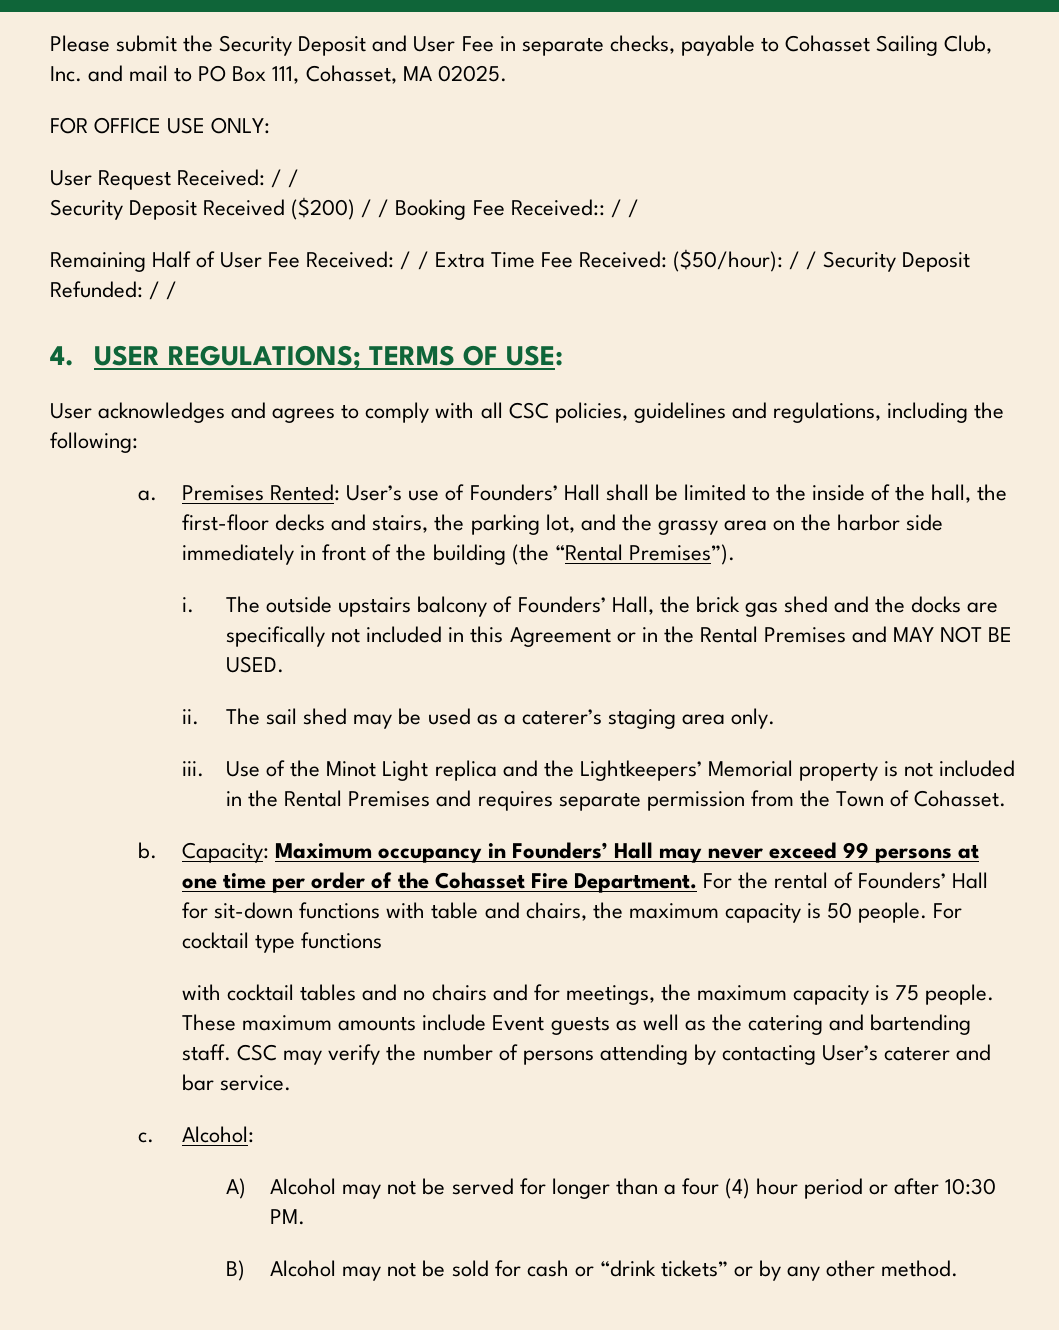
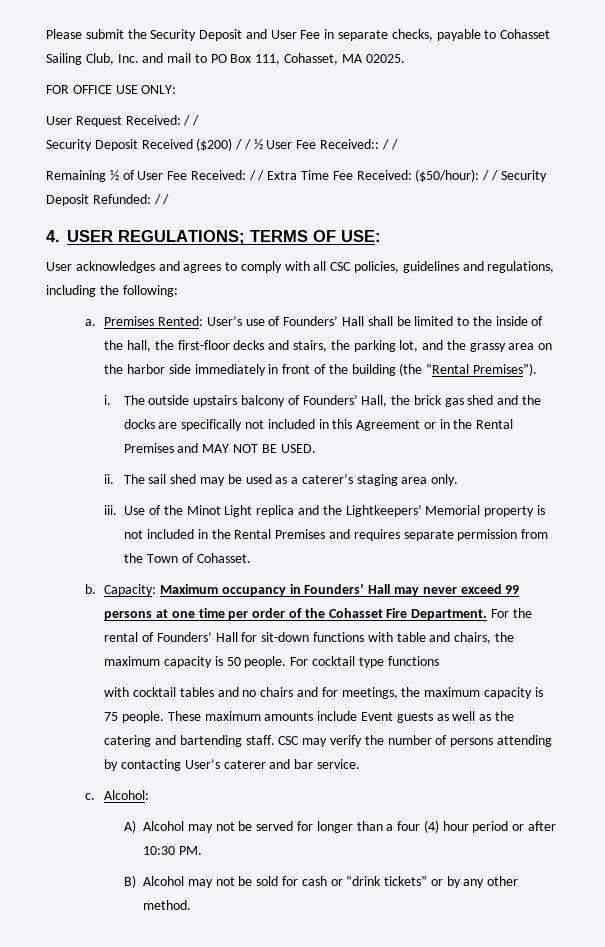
[395,199,467,220] Booking -> [253,139,293,149] ½ User
[152,251,192,268] Half -> [109,170,119,180] ½

